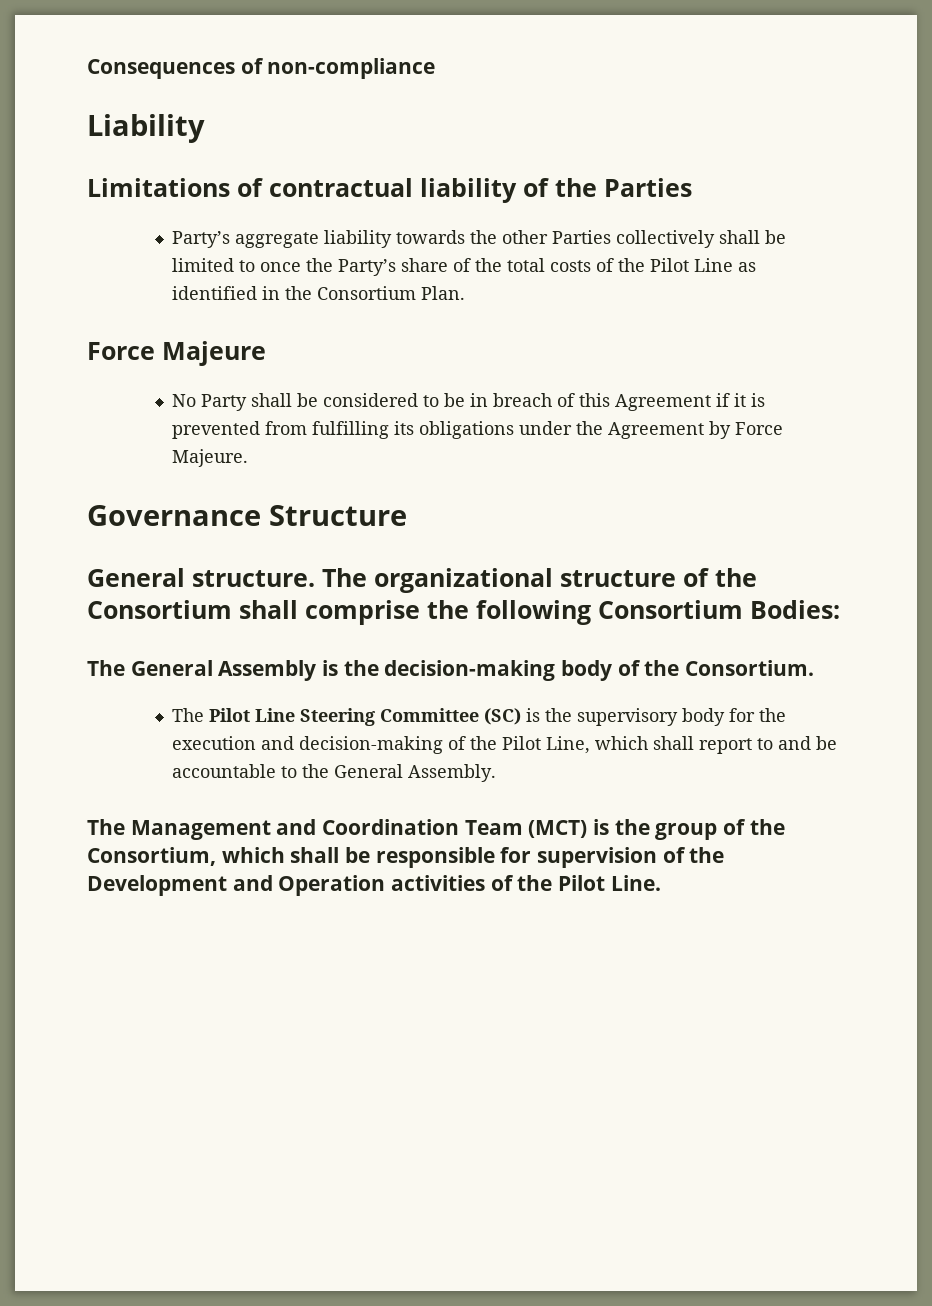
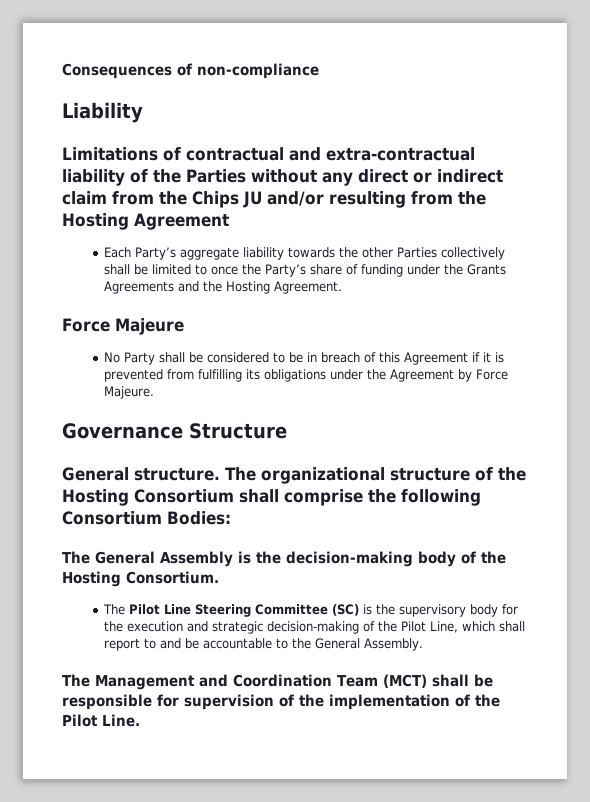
(413, 187) none -> [289,147,475,161] and extra-contractual
(692, 187) // -> [251,169,503,186] [62,191,486,208] [62,213,229,230] [104,247,132,258] without any direct or indirect claim from the Chips JU and/or resulting from the Hosting Agreement // Each
[475,258,757,272] [172,286,466,300] the total costs of the Pilot Line as identified in the Consortium Plan. -> [361,264,507,277] [104,281,343,294] funding under the Grants Agreements and the Hosting Agreement.
(757, 577) none -> [62,489,129,506] Hosting
(680, 668) none -> [62,571,121,587] Hosting
(295, 743) none -> [212,621,264,634] strategic
[593,819,785,840] [87,847,285,866] is the group of the Consortium, which -> (427, 681) none
[87,875,486,896] Development and Operation activities -> [329,694,450,710] implementation

